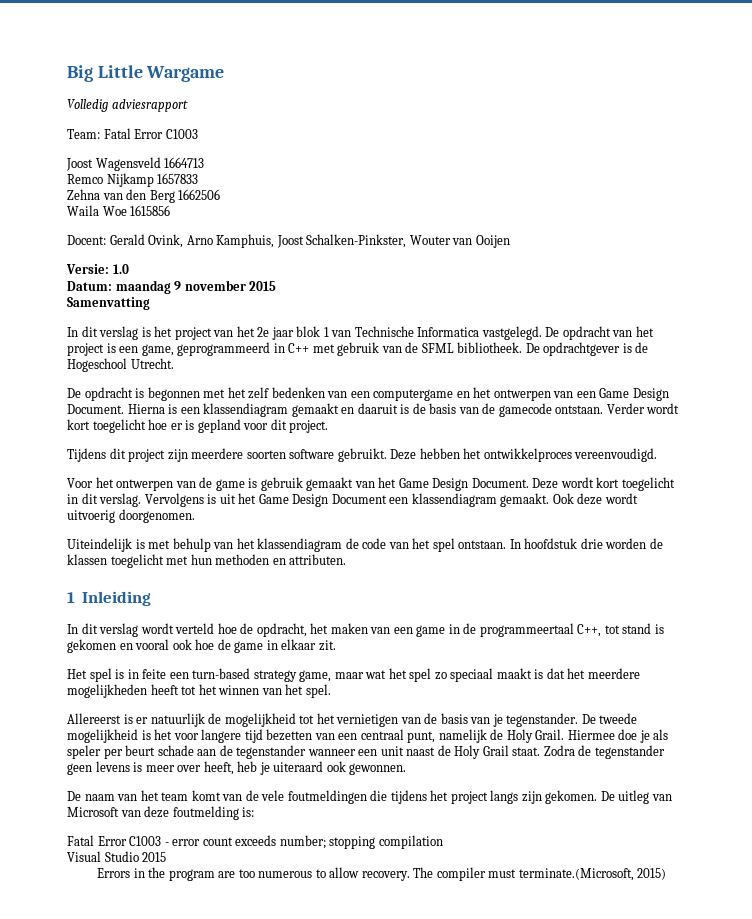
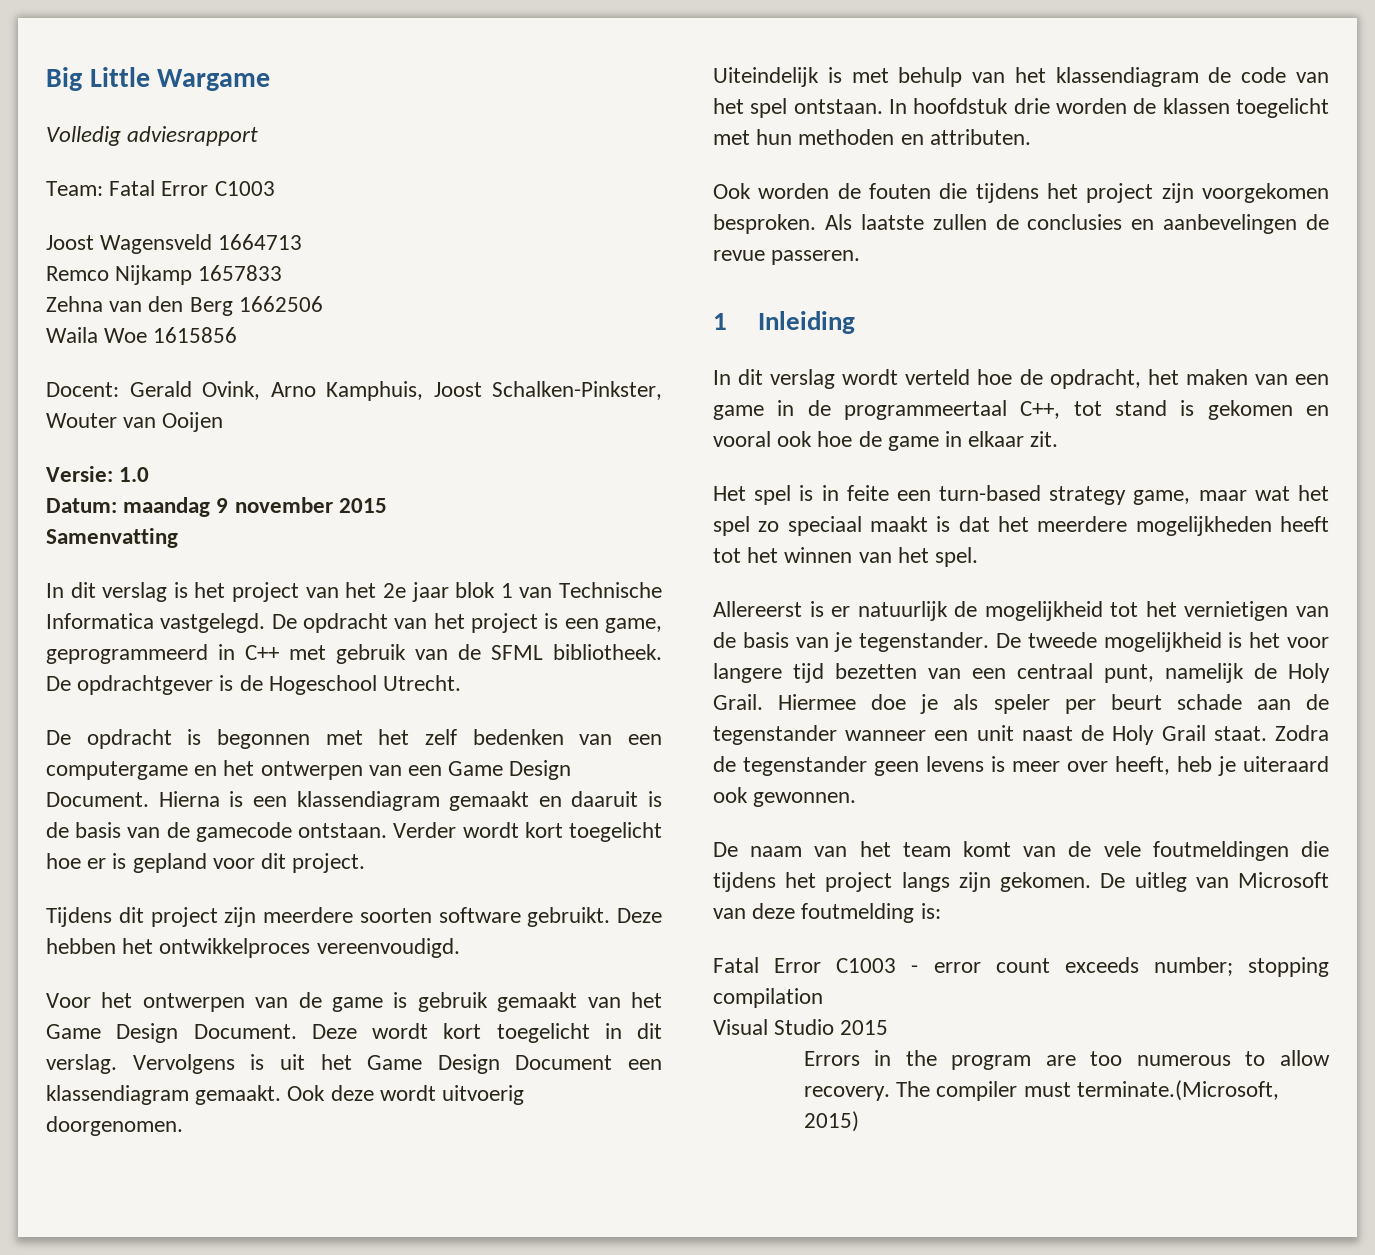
(347, 559) none -> [713,183,1329,203] [713,214,1329,234] [713,250,861,265] // Ook worden de fouten die tijdens het project zijn voorgekomen besproken. Als laatste zullen de conclusies en aanbevelingen de revue passeren.

